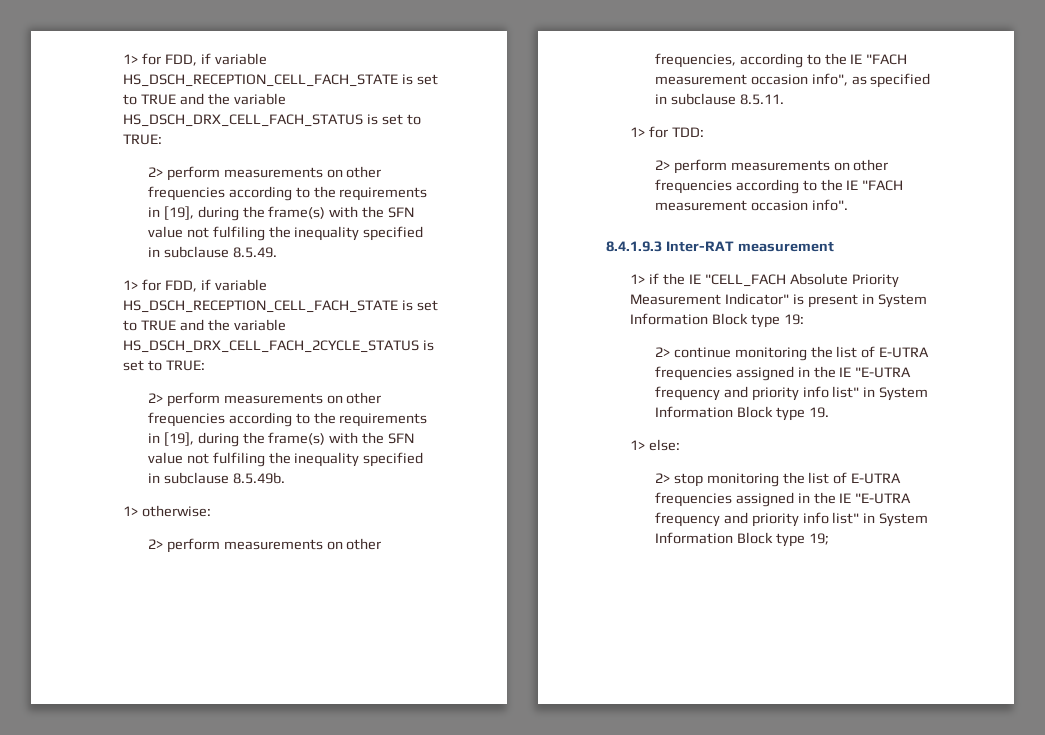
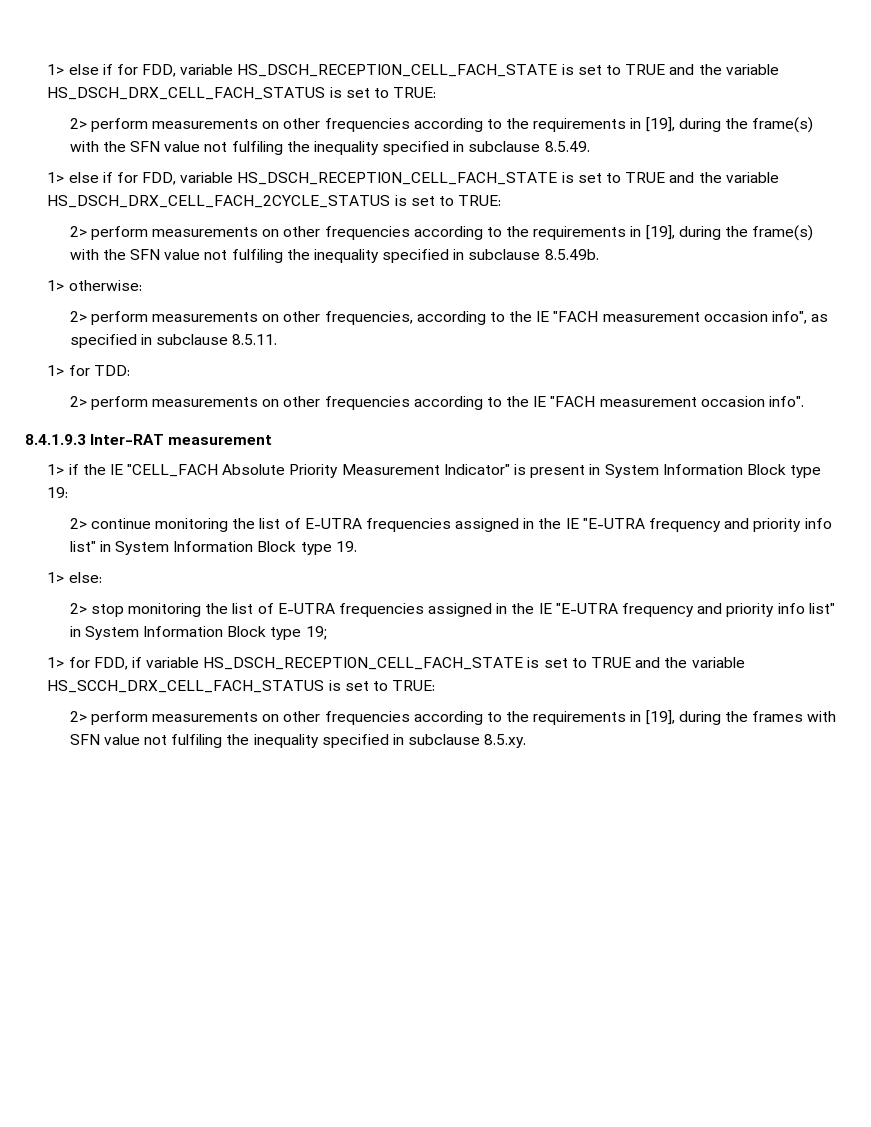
[123,53,212,66] 1> for FDD, if -> [47,64,177,77] 1> else if for FDD,
[142,279,212,292] for FDD, if -> [68,172,177,185] else if for FDD,
(829, 539) none -> [47,657,745,670] [47,680,436,693] [69,710,837,725] [69,734,527,748] // 1> for FDD, if variable HS_DSCH_RECEPTION_CELL_FACH_STATE is set to TRUE and the variable HS_SCCH_DRX_CELL_FACH_STATUS is set to TRUE: // 2> perform measurements on other frequencies according to the requirements in [19], during the frames with SFN value not fulfiling the inequality specified in subclause 8.5.xy.

